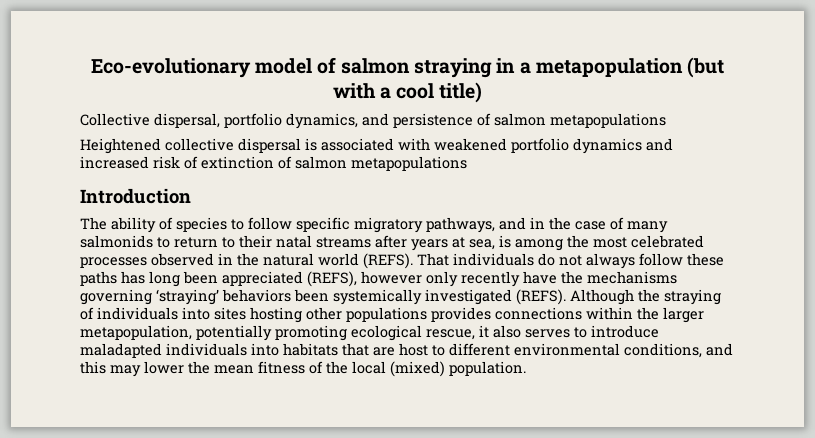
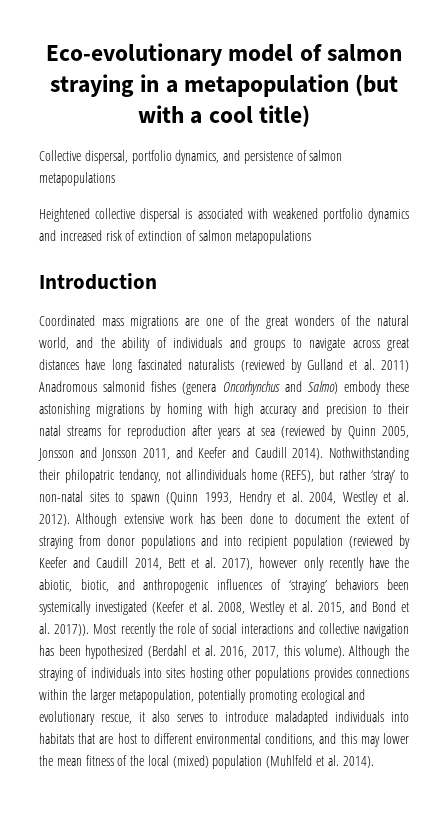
[80,217,668,233] [80,235,218,248] The ability of species to follow specific migratory pathways, and in the case of many salmonids to return -> [39,315,409,329] [39,337,409,351] [39,359,410,373] [39,381,409,395] [39,403,367,417] Coordinated mass migrations are one of the great wonders of the natural world, and the ability of individuals and groups to navigate across great distances have long fascinated naturalists (reviewed by Gulland et al. 2011) Anadromous salmonid fishes (genera Oncorhynchus and Salmo) embody these astonishing migrations by homing with high accuracy and precision
(371, 242) none -> [107,425,186,439] for reproduction
[469,235,704,251] [80,253,724,269] [80,271,357,287] sea, is among the most celebrated processes observed in the natural world (REFS). That individuals do not always follow these paths has long been appreciated (REFS), -> [260,425,409,439] [38,447,409,461] [39,469,409,483] [39,491,409,505] [39,513,410,527] [39,535,410,549] [39,557,254,570] sea (reviewed by Quinn 2005, Jonsson and Jonsson 2011, and Keefer and Caudill 2014). Nothwithstanding their philopatric tendancy, not allindividuals home (REFS), but rather ‘stray’ to non-natal sites to spawn (Quinn 1993, Hendry et al. 2004, Westley et al. 2012). Although extensive work has been done to document the extent of straying from donor populations and into recipient population (reviewed by Keefer and Caudill 2014, Bett et al. 2017),
[587,271,677,284] [80,289,152,305] mechanisms governing -> [39,579,281,593] abiotic, biotic, and anthropogenic influences of
[516,289,566,305] (REFS). -> [152,601,409,615] [39,623,409,637] [39,645,345,659] (Keefer et al. 2008, Westley et al. 2015, and Bond et al. 2017)). Most recently the role of social interactions and collective navigation has been hypothesized (Berdahl et al. 2016, 2017, this volume).
(422, 333) none -> [348,689,366,700] [39,711,95,725] and evolutionary
[449,361,526,376] population. -> [212,755,374,769] population (Muhlfeld et al. 2014).

